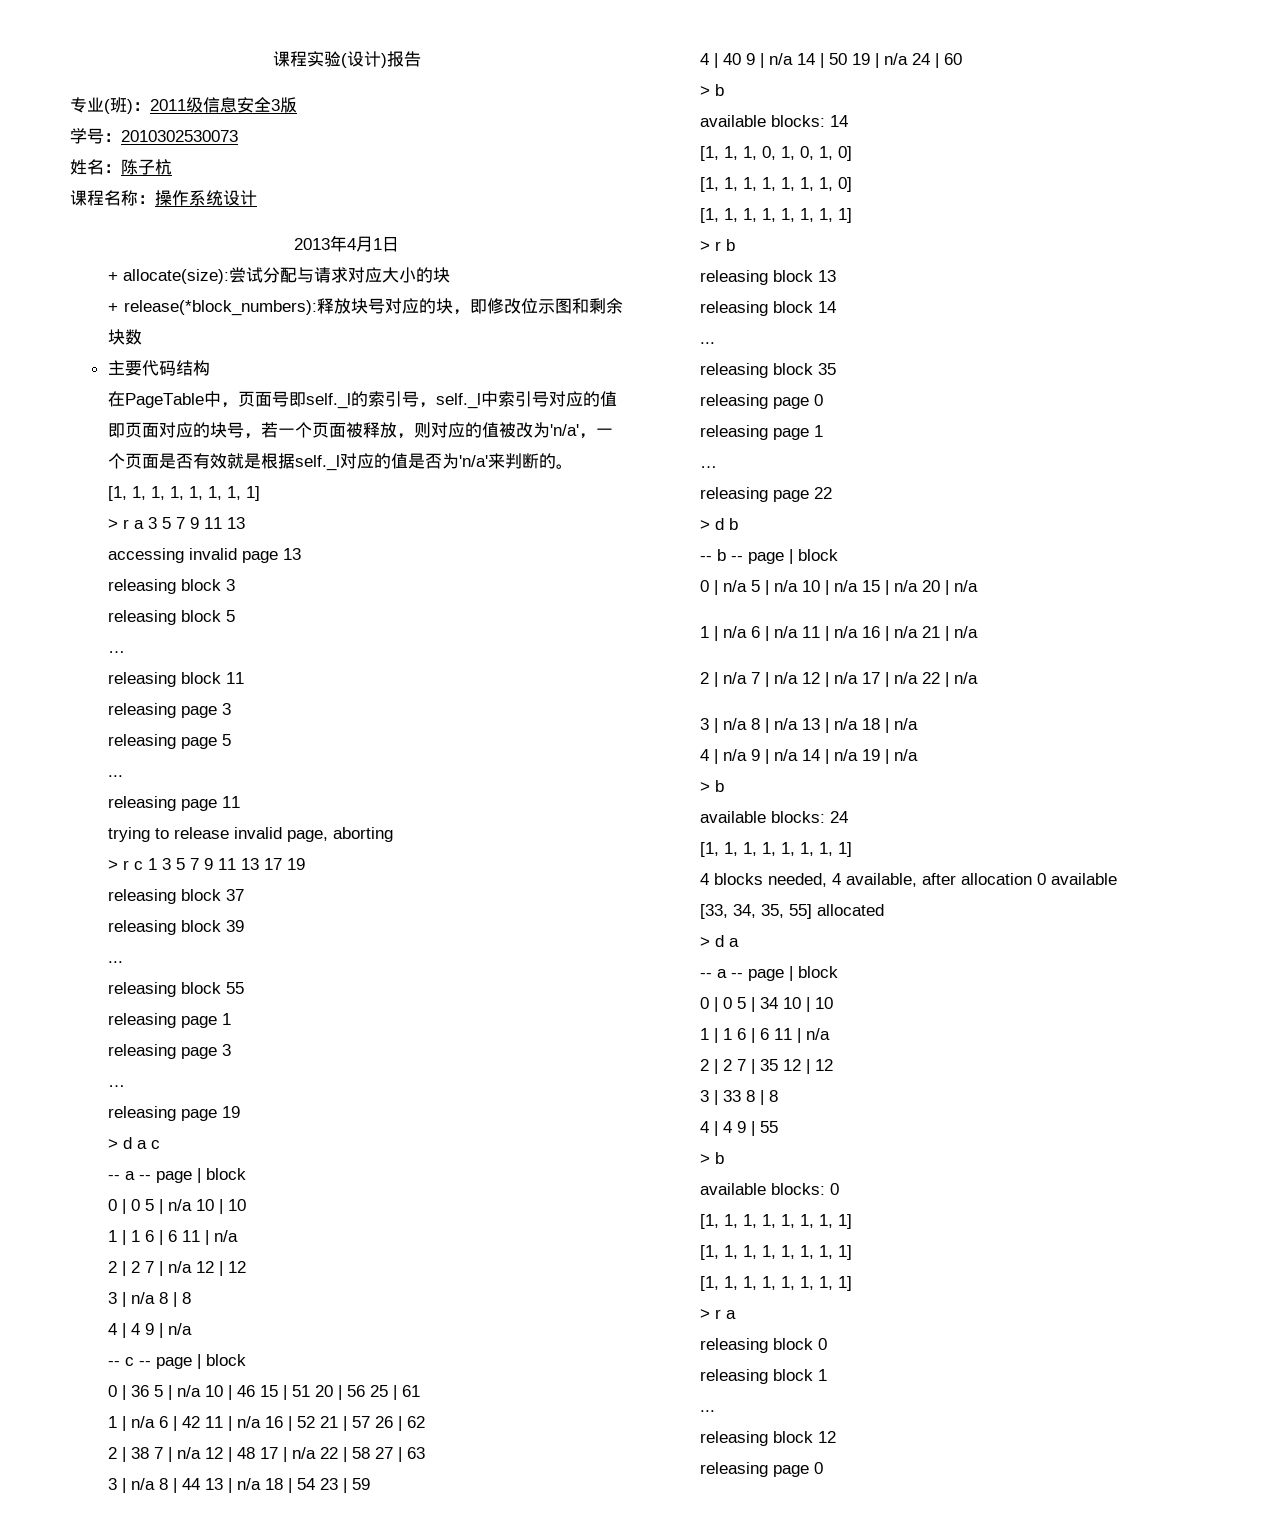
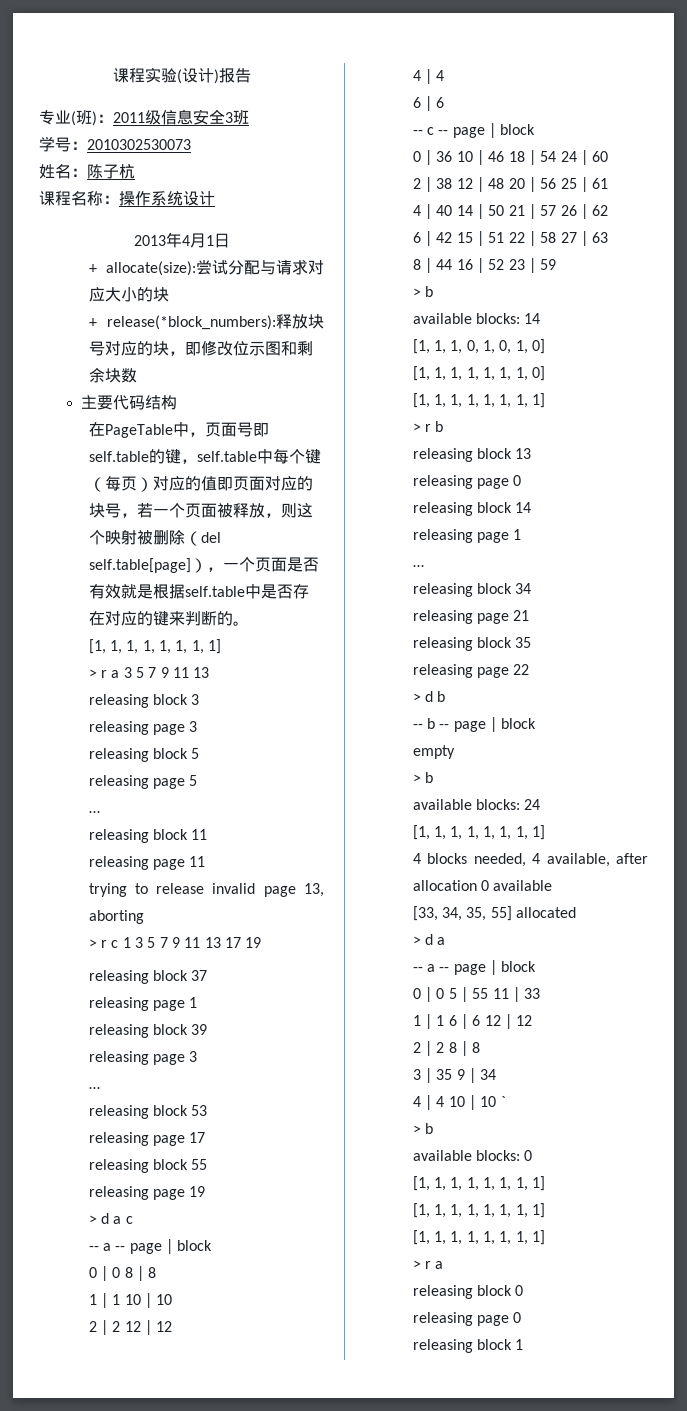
[280,97,297,113] 版 -> [233,110,249,125] 班
[306,391,550,409] self._l的索引号，self._l中索引号 -> [88,449,321,464] [88,476,153,492] self.table的键，self.table中每个键（每页）
[431,422,580,438] 对应的值被改为'n/a' -> [296,503,313,518] [88,530,221,546] [88,558,207,573] 这个映射被删除（del self.table[page]）
[295,453,489,471] self._l对应的值是否为'n/a' -> [184,584,309,599] [88,611,169,626] self.table中是否存在对应的键
[108,548,302,563] // accessing invalid page 13 -> (210, 672) none
(236, 585) none -> [88,721,198,735] // releasing page 3
(236, 616) none -> [88,775,198,789] // releasing page 5
[108,703,232,718] [108,734,232,749] [108,775,124,777] // releasing page 3 // releasing page 5 // ... -> (208, 834) none
[287,830,329,842] page, -> [263,883,324,897] page 13,
[181,920,245,932] [108,961,124,963] [108,982,245,997] [108,1013,232,1028] block 39 // ... // releasing block 55 // releasing page 1 -> [153,997,198,1011] [88,1024,208,1038] page 1 // releasing block 39
(126, 1086) none -> [88,1105,208,1119] [88,1132,206,1146] [88,1159,208,1173] // releasing block 53 // releasing page 17 // releasing block 55
[145,1199,247,1214] [108,1230,239,1245] [108,1261,247,1276] [108,1292,192,1307] [108,1323,193,1338] 5 | n/a 10 | 10 // 1 | 1 6 | 6 11 | n/a // 2 | 2 7 | n/a 12 | 12 // 3 | n/a 8 | 8 // 4 | 4 9 | n/a -> [124,1266,157,1281] [88,1293,173,1308] [88,1320,173,1335] [412,69,445,84] [412,96,445,111] 8 | 8 // 1 | 1 10 | 10 // 2 | 2 12 | 12 // 4 | 4 // 6 | 6
[154,1385,311,1400] 5 | n/a 10 | 46 15 | 51 -> [456,150,609,165] [412,177,505,192] 10 | 46 18 | 54 24 | 60 // 2 | 38 12 | 48
[108,1416,316,1431] 1 | n/a 6 | 42 11 | n/a 16 | 52 -> [412,204,505,219] 4 | 40 14 | 50
[108,1447,317,1462] 2 | 38 7 | n/a 12 | 48 17 | n/a -> [412,231,505,246] 6 | 42 15 | 51
[108,1478,371,1493] [700,53,963,68] 3 | n/a 8 | 44 13 | n/a 18 | 54 23 | 59 // 4 | 40 9 | n/a 14 | 50 19 | n/a 24 | 60 -> [412,258,557,273] 8 | 44 16 | 52 23 | 59
[773,301,837,313] [700,342,716,344] [700,363,837,378] [700,394,824,409] block 14 // ... // releasing block 35 // releasing page 0 -> [477,475,522,489] [412,502,532,516] page 0 // releasing block 14
(718, 467) none -> [412,583,532,597] [412,610,530,624] [412,637,532,651] // releasing block 34 // releasing page 21 // releasing block 35
[700,580,979,595] [700,626,979,641] [700,672,979,687] [700,718,919,733] [700,749,919,764] 0 | n/a 5 | n/a 10 | n/a 15 | n/a 20 | n/a // 1 | n/a 6 | n/a 11 | n/a 16 | n/a 21 | n/a // 2 | n/a 7 | n/a 12 | n/a 17 | n/a 22 | n/a // 3 | n/a 8 | n/a 13 | n/a 18 | n/a // 4 | n/a 9 | n/a 14 | n/a 19 | n/a -> [412,745,455,759] empty
[760,997,834,1012] [700,1028,831,1043] [700,1059,834,1074] [700,1090,779,1105] [700,1121,779,1136] 34 10 | 10 // 1 | 1 6 | 6 11 | n/a // 2 | 2 7 | 35 12 | 12 // 3 | 33 8 | 8 // 4 | 4 9 | 55 -> [472,987,541,1002] [412,1014,533,1029] [412,1041,481,1056] [412,1068,497,1083] [412,1095,506,1110] 55 11 | 33 // 1 | 1 6 | 6 12 | 12 // 2 | 2 8 | 8 // 3 | 35 9 | 34 // 4 | 4 10 | 10 `
[773,1369,828,1381] [700,1410,716,1412] [700,1431,837,1446] [700,1462,824,1477] block 1 // ... // releasing block 12 // releasing page 0 -> [477,1312,522,1326] [412,1339,524,1353] page 0 // releasing block 1

